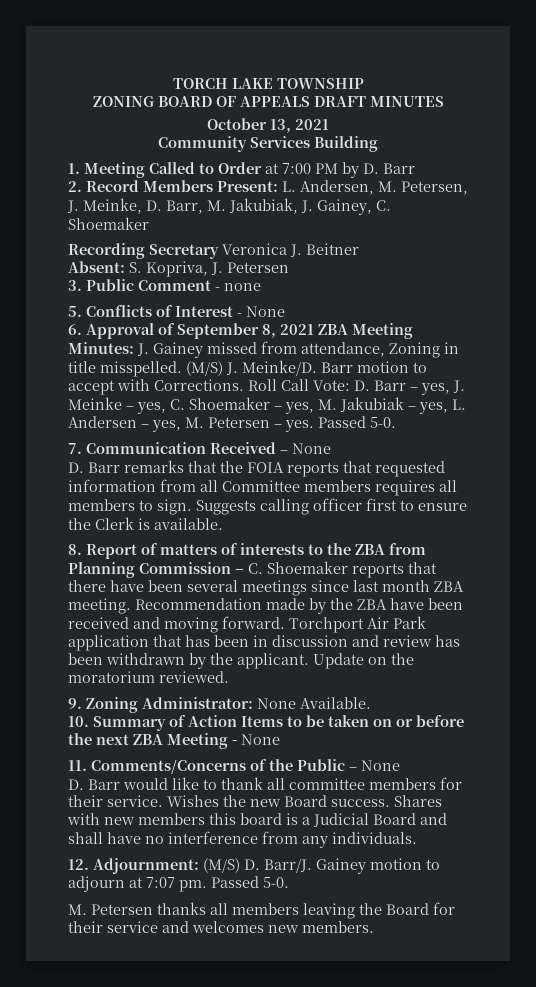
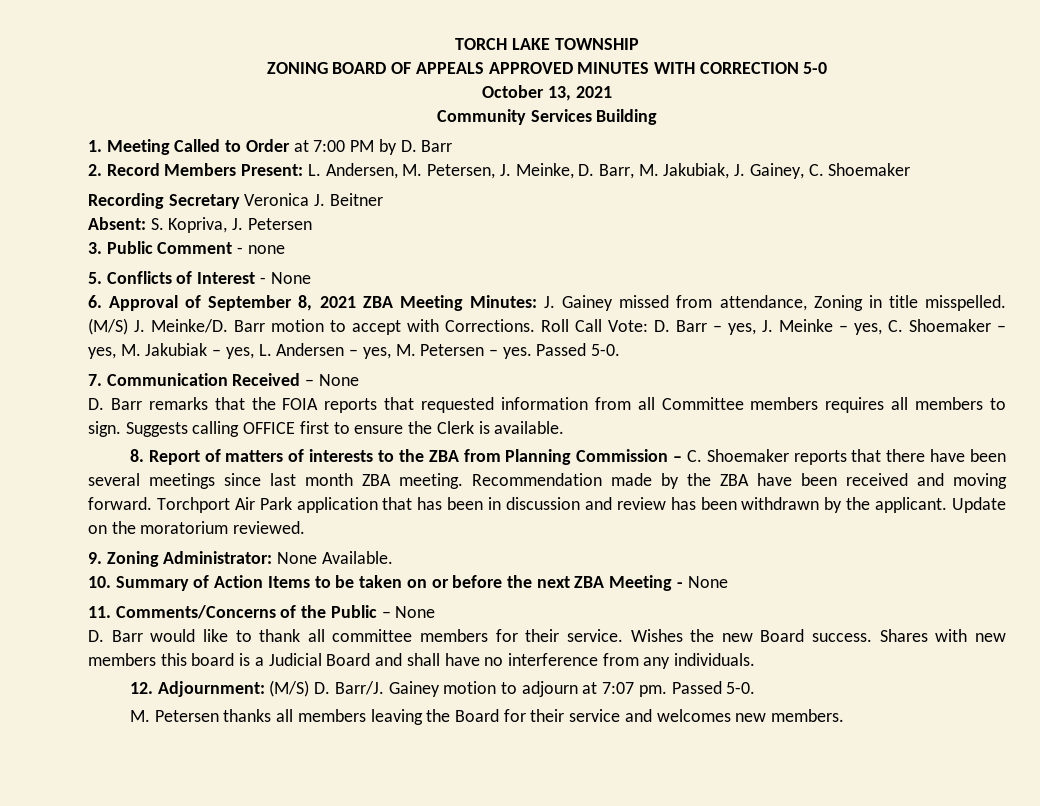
[313,96,366,107] DRAFT -> [488,62,573,74] APPROVED
(444, 101) none -> [653,62,828,74] WITH CORRECTION 5-0
[313,498,362,511] officer -> [243,422,296,434] OFFICE

